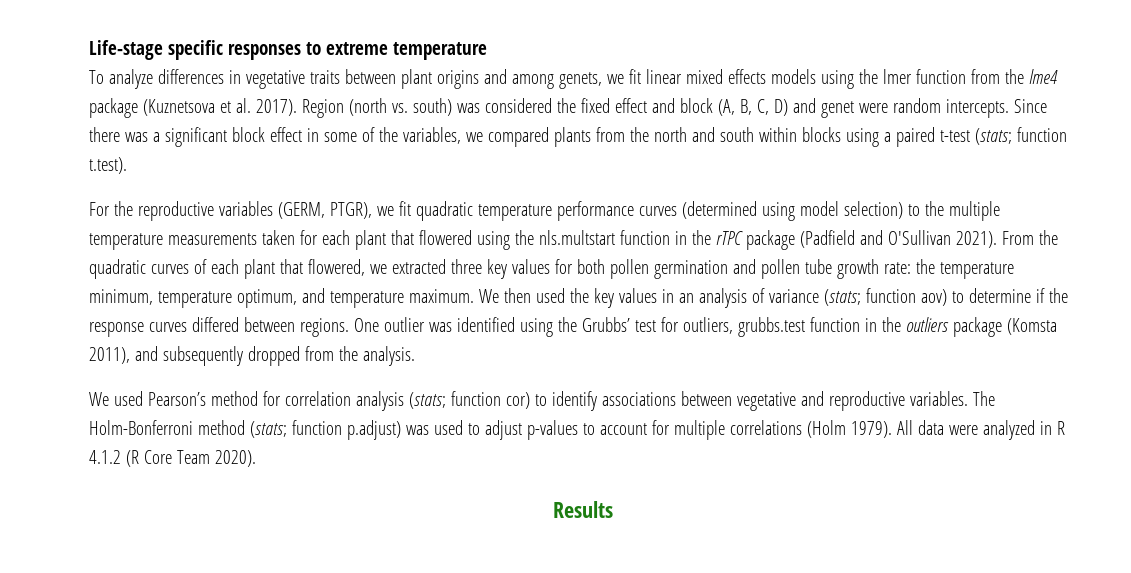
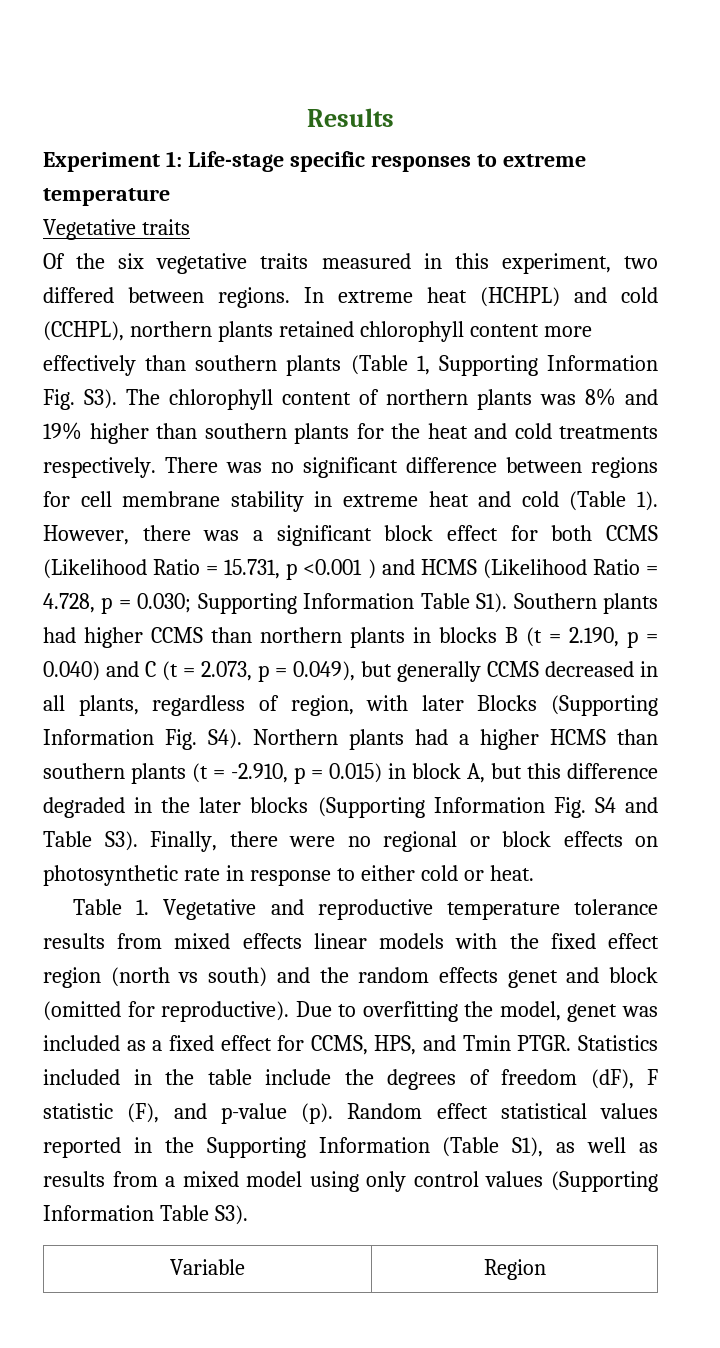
(89, 50) none -> [307,108,394,127] [43,151,182,172] Results // Experiment 1:
[89,69,1058,89] [89,98,1047,118] To analyze differences in vegetative traits between plant origins and among genets, we fit linear mixed effects models using the lmer function from the lme4 package (Kuznetsova et al. 2017). Region (north vs. south) was considered the fixed effect and block (A, B, C, D) and genet were random intercepts. Since -> [43,219,190,240] [43,253,658,274] [43,287,658,308] [43,321,592,342] [43,355,658,376] [43,388,658,410] [43,422,658,444] [43,457,658,478] [43,491,659,512] [43,525,129,545] Vegetative traits // Of the six vegetative traits measured in this experiment, two differed between regions. In extreme heat (HCHPL) and cold (CCHPL), northern plants retained chlorophyll content more effectively than southern plants (Table 1, Supporting Information Fig. S3). The chlorophyll content of northern plants was 8% and 19% higher than southern plants for the heat and cold treatments respectively. There was no significant difference between regions for cell membrane stability in extreme heat and cold (Table 1). However,
[306,127,1067,147] [89,157,127,174] [89,201,1000,221] [89,230,1058,250] [89,259,1014,279] [89,288,1068,308] [89,317,1057,337] [89,346,415,366] [89,391,995,411] [89,420,1065,440] [89,450,256,467] [553,501,613,518] in some of the variables, we compared plants from the north and south within blocks using a paired t-test (stats; function t.test). // For the reproductive variables (GERM, PTGR), we fit quadratic temperature performance curves (determined using model selection) to the multiple temperature measurements taken for each plant that flowered using the nls.multstart function in the rTPC package (Padfield and O'Sullivan 2021). From the quadratic curves of each plant that flowered, we extracted three key values for both pollen germination and pollen tube growth rate: the temperature minimum, temperature optimum, and temperature maximum. We then used the key values in an analysis of variance (stats; function aov) to determine if the response curves differed between regions. One outlier was identified using the Grubbs’ test for outliers, grubbs.test function in the outliers package (Komsta 2011), and subsequently dropped from the analysis. // We used Pearson’s method for correlation analysis (stats; function cor) to identify associations between vegetative and reproductive variables. The Holm-Bonferroni method (stats; function p.adjust) was used to adjust p-values to account for multiple correlations (Holm 1979). All data were analyzed in R 4.1.2 (R Core Team 2020). // Results -> [510,525,658,541] [43,559,658,580] [43,593,658,614] [43,627,658,648] [43,661,658,682] [43,695,658,716] [43,729,658,750] [43,763,658,784] [43,797,658,818] [43,831,658,852] [43,865,534,886] [73,899,658,920] [43,933,659,949] [43,967,658,988] [43,1001,658,1022] [43,1035,658,1055] [43,1069,658,1090] [43,1103,658,1124] [43,1137,659,1158] [43,1171,658,1192] [43,1205,248,1225] [170,1259,245,1275] [483,1259,546,1280] for both CCMS (Likelihood Ratio = 15.731, p <0.001 ) and HCMS (Likelihood Ratio = 4.728, p = 0.030; Supporting Information Table S1). Southern plants had higher CCMS than northern plants in blocks B (t = 2.190, p = 0.040) and C (t = 2.073, p = 0.049), but generally CCMS decreased in all plants, regardless of region, with later Blocks (Supporting Information Fig. S4). Northern plants had a higher HCMS than southern plants (t = -2.910, p = 0.015) in block A, but this difference degraded in the later blocks (Supporting Information Fig. S4 and Table S3). Finally, there were no regional or block effects on photosynthetic rate in response to either cold or heat. // Table 1. Vegetative and reproductive temperature tolerance results from mixed effects linear models with the fixed effect region (north vs south) and the random effects genet and block (omitted for reproductive). Due to overfitting the model, genet was included as a fixed effect for CCMS, HPS, and Tmin PTGR. Statistics included in the table include the degrees of freedom (dF), F statistic (F), and p-value (p). Random effect statistical values reported in the Supporting Information (Table S1), as well as results from a mixed model using only control values (Supporting Information Table S3). // Variable | Region

